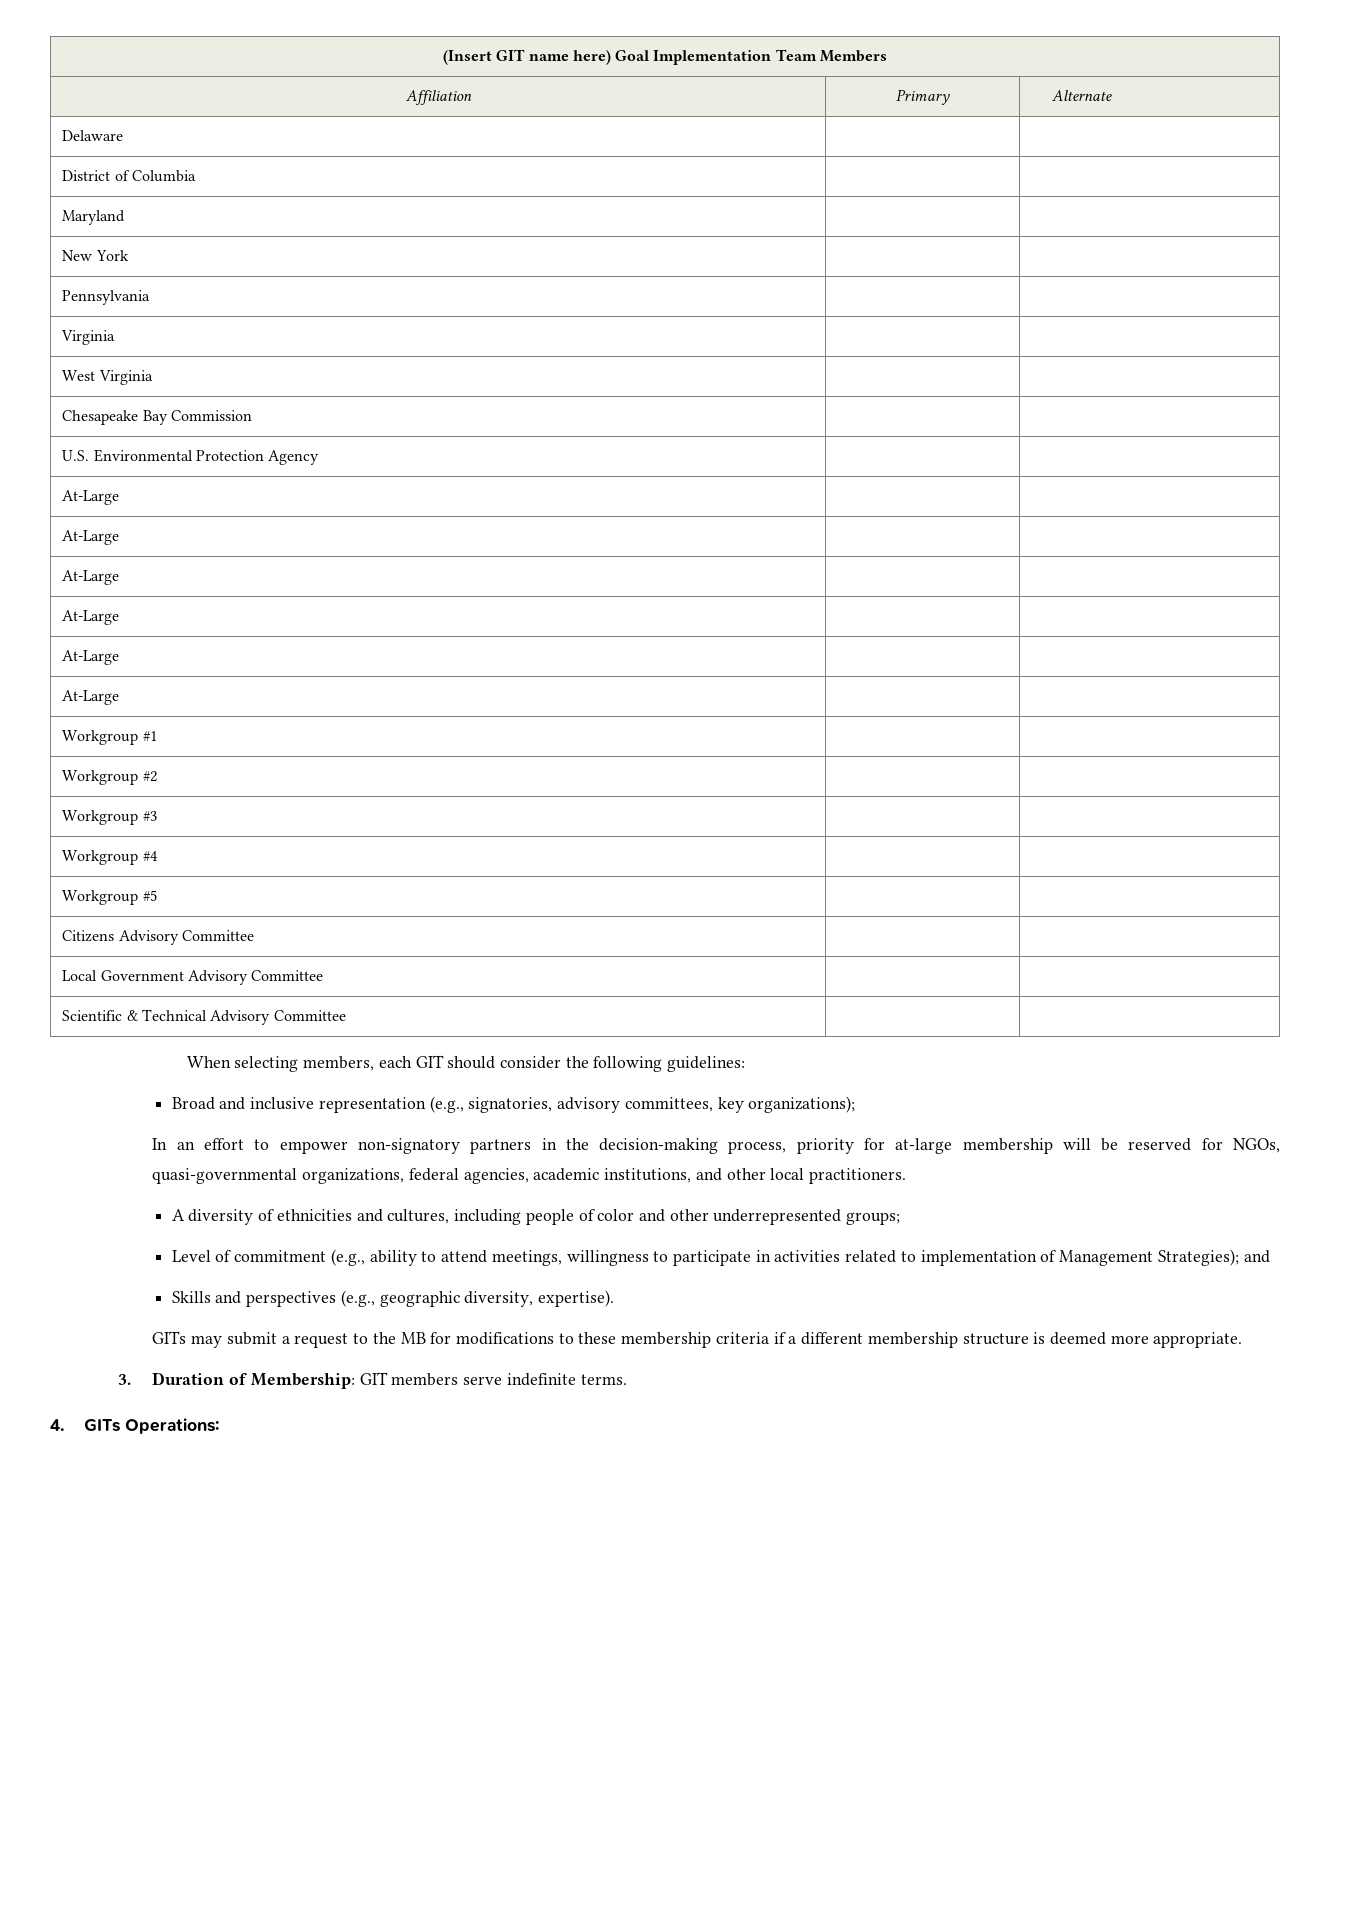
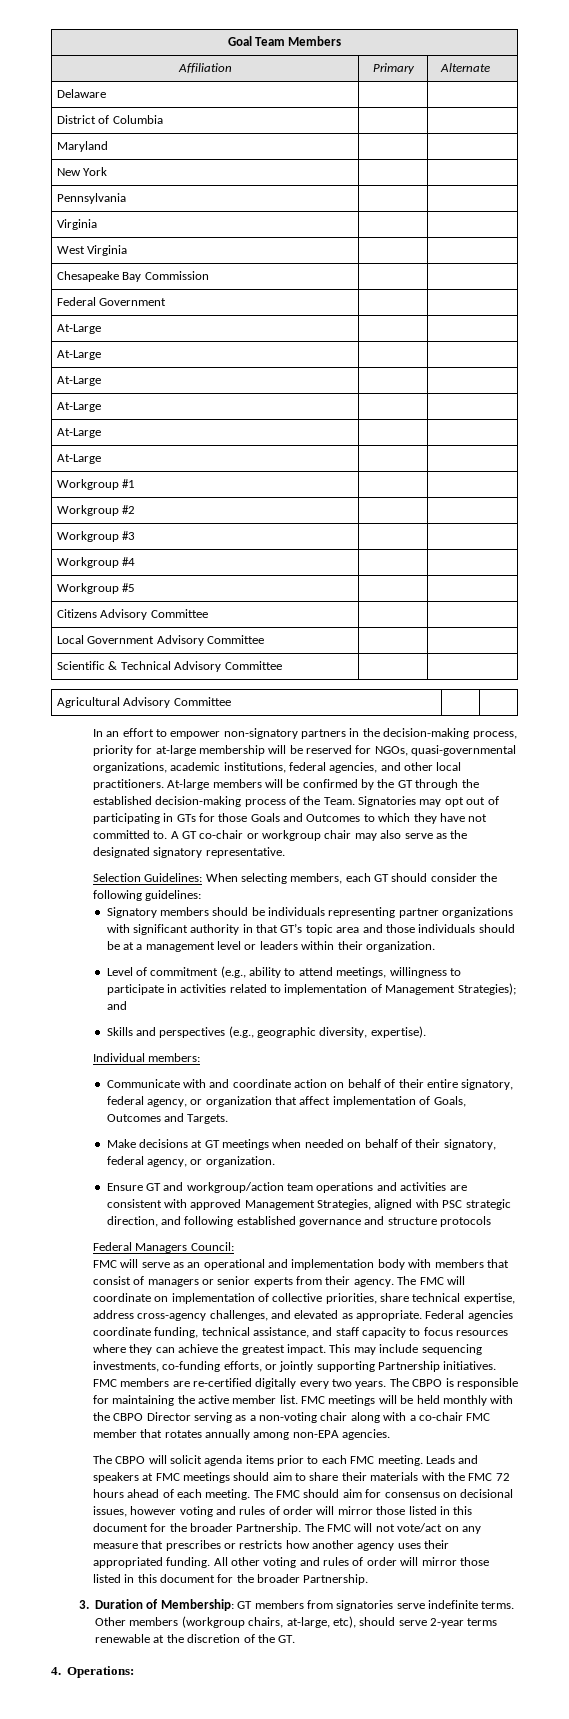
[442,49,772,65] (Insert GIT name here) Goal Implementation -> [227,36,252,46] Goal
[62,449,320,465] U.S. Environmental Protection Agency -> [56,297,167,306] Federal Government
[186,1055,746,1072] [171,1096,856,1113] // When selecting members, each GIT should consider the following guidelines: // Broad and inclusive representation (e.g., signatories, advisory committees, key organizations); -> [56,697,231,708] // Agricultural Advisory Committee | |
[408,1168,692,1184] federal agencies, academic institutions, -> [170,762,378,773] academic institutions, federal agencies,
[171,1209,901,1225] // A diversity of ethnicities and cultures, including people of color and other underrepresented groups; -> [167,779,479,790] [92,796,499,807] [92,813,488,824] [92,830,468,841] [92,847,285,858] [92,873,498,884] [92,890,202,901] [106,907,514,918] [106,923,515,935] [106,941,435,952] At-large members will be confirmed by the GT through the established decision-making process of the Team. Signatories may opt out of participating in GTs for those Goals and Outcomes to which they have not committed to. A GT co-chair or workgroup chair may also serve as the designated signatory representative. // Selection Guidelines: When selecting members, each GT should consider the following guidelines: // Signatory members should be individuals representing partner organizations with significant authority in that GT’s topic area and those individuals should be at a management level or leaders within their organization.
[152,1331,1243,1348] GITs may submit a request to the MB for modifications to these membership criteria if a different membership structure is deemed more appropriate. -> [92,1053,201,1062] [106,1079,514,1090] [106,1096,466,1107] [106,1113,229,1124] [106,1139,496,1150] [106,1156,275,1167] [106,1182,467,1193] [106,1199,511,1210] [106,1216,492,1227] [92,1242,234,1253] [92,1259,509,1270] [92,1276,465,1287] [92,1293,515,1304] [92,1310,513,1321] [92,1327,509,1338] [92,1344,482,1355] [92,1361,497,1372] [92,1378,518,1389] [92,1395,514,1406] [92,1412,491,1423] [92,1429,391,1440] [92,1455,479,1466] [92,1472,510,1483] [92,1489,514,1500] [92,1506,473,1517] [92,1523,481,1534] [92,1540,450,1551] [92,1557,489,1568] [92,1574,369,1585] Individual members: // Communicate with and coordinate action on behalf of their entire signatory, federal agency, or organization that affect implementation of Goals, Outcomes and Targets. // Make decisions at GT meetings when needed on behalf of their signatory, federal agency, or organization. // Ensure GT and workgroup/action team operations and activities are consistent with approved Management Strategies, aligned with PSC strategic direction, and following established governance and structure protocols // Federal Managers Council: // FMC will serve as an operational and implementation body with members that consist of managers or senior experts from their agency. The FMC will coordinate on implementation of collective priorities, share technical expertise, address cross-agency challenges, and elevated as appropriate. Federal agencies coordinate funding, technical assistance, and staff capacity to focus resources where they can achieve the greatest impact. This may include sequencing investments, co-funding efforts, or jointly supporting Partnership initiatives. FMC members are re-certified digitally every two years. The CBPO is responsible for maintaining the active member list. FMC meetings will be held monthly with the CBPO Director serving as a non-voting chair along with a co-chair FMC member that rotates annually among non-EPA agencies. // The CBPO will solicit agenda items prior to each FMC meeting. Leads and speakers at FMC meetings should aim to share their materials with the FMC 72 hours ahead of each meeting. The FMC should aim for consensus on decisional issues, however voting and rules of order will mirror those listed in this document for the broader Partnership. The FMC will not vote/act on any measure that prescribes or restricts how another agency uses their appropriated funding. All other voting and rules of order will mirror those listed in this document for the broader Partnership.
[359,1372,459,1386] GIT members -> [237,1600,394,1611] GT members from signatories
(627, 1379) none -> [95,1616,498,1628] [95,1634,296,1643] Other members (workgroup chairs, at-large, etc), should serve 2-year terms renewable at the discretion of the GT.
[84,1419,121,1432] GITs -> (61, 1671) none

